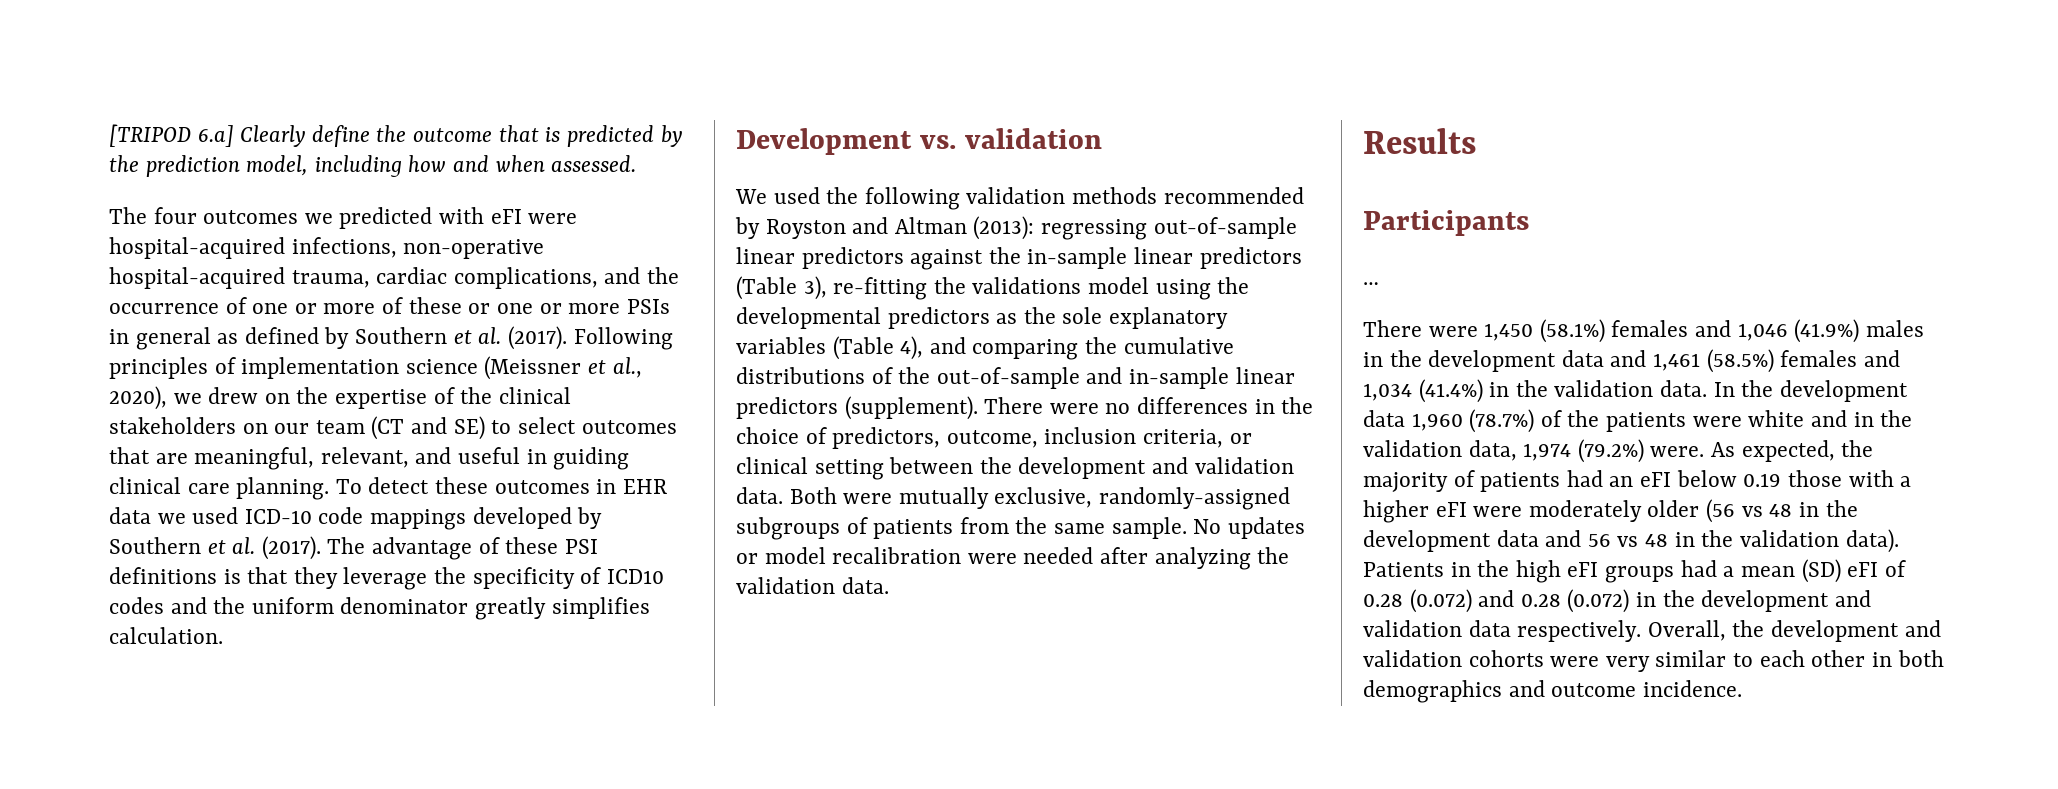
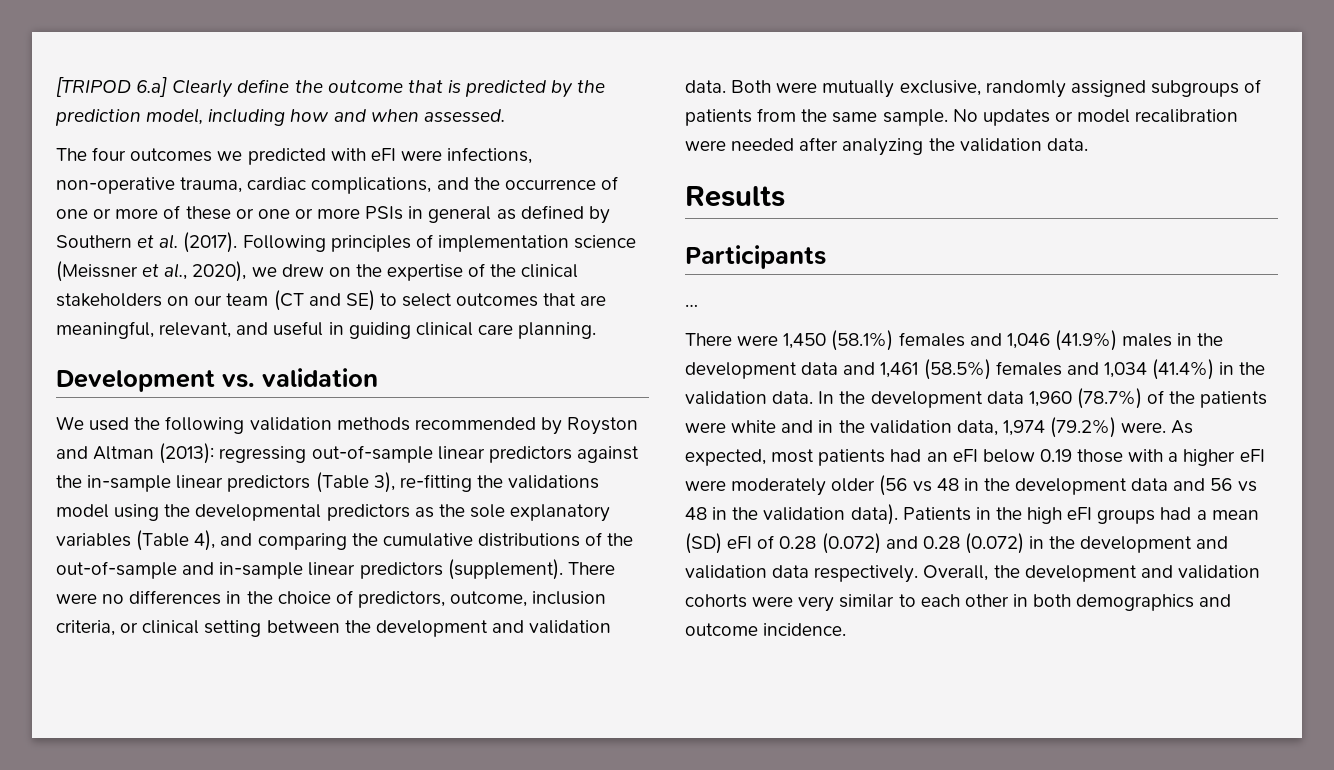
[109,237,285,259] hospital-acquired -> (442, 155) none
[109,267,285,289] hospital-acquired -> (175, 185) none
[335,477,667,494] [109,507,603,530] [109,536,598,560] [109,567,664,590] [109,597,650,620] [109,627,223,644] To detect these outcomes in EHR data we used ICD-10 code mappings developed by Southern et al. (2017). The advantage of these PSI definitions is that they leverage the specificity of ICD10 codes and the uniform denominator greatly simplifies calculation. -> (597, 330) none
[1099,487,1291,510] randomly-assigned -> [985,80,1146,98] randomly assigned
[1841,440,1874,457] [1363,470,1475,492] the majority of -> [771,449,815,463] most

